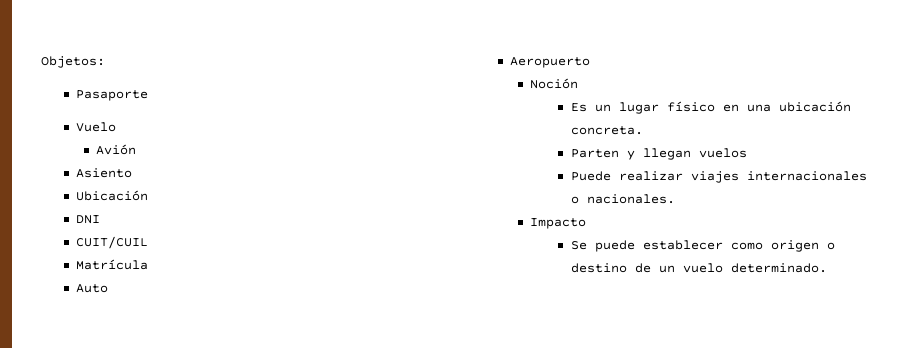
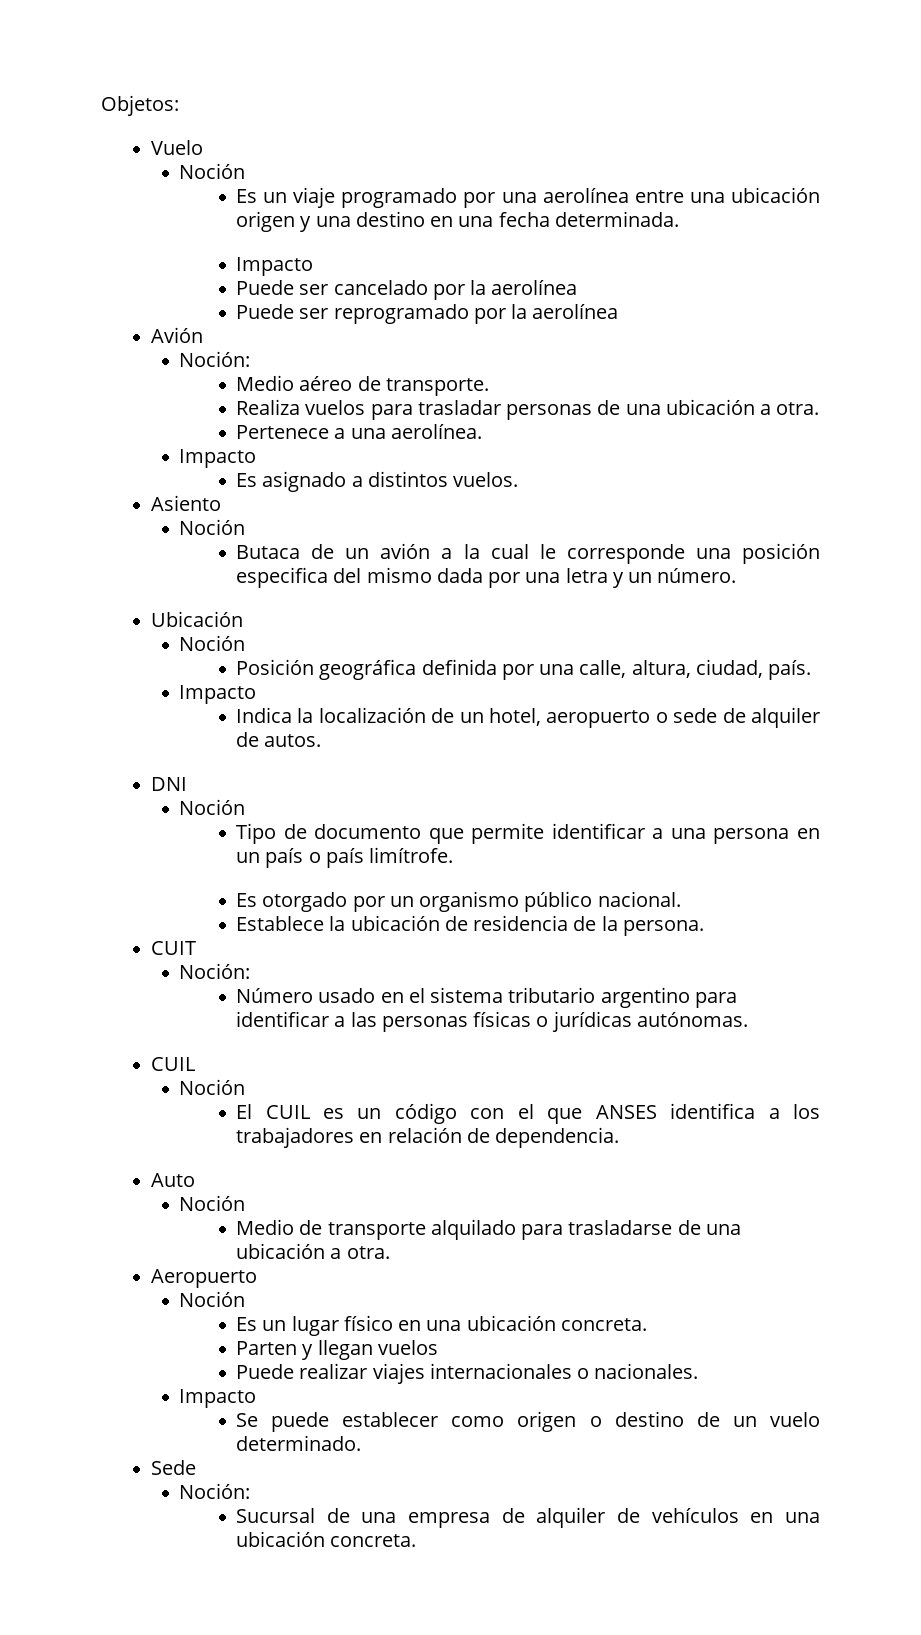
[76,90,149,101] // Pasaporte -> (179, 105) none
[96,144,137,155] [76,168,133,178] [76,190,149,201] [76,215,101,224] [76,236,149,249] [76,259,149,270] [76,284,109,293] Avión // Asiento // Ubicación // DNI // CUIT/CUIL // Matrícula // Auto -> [179,163,246,179] [236,187,821,208] [236,211,679,232] [236,257,314,276] [236,280,578,300] [236,304,619,324] [150,327,203,343] [179,351,251,367] [236,375,489,396] [236,399,820,420] [236,424,482,439] [179,449,257,468] [236,471,519,492] [150,495,221,511] [179,519,246,535] [236,543,820,564] [236,567,737,588] [150,611,243,627] [179,635,246,651] [236,659,812,680] [179,685,257,704] [236,707,820,728] [236,732,322,747] [150,777,187,791] [179,799,246,815] [236,823,821,844] [236,847,454,868] [236,891,681,912] [236,915,704,936] [150,941,196,955] [179,963,251,979] [236,987,737,1008] [236,1011,748,1032] [150,1057,195,1071] [179,1079,246,1095] [236,1103,820,1124] [236,1127,620,1148] [150,1173,195,1187] [179,1195,246,1211] [236,1219,741,1240] [236,1243,390,1259] Noción // Es un viaje programado por una aerolínea entre una ubicación origen y una destino en una fecha determinada. // Impacto // Puede ser cancelado por la aerolínea // Puede ser reprogramado por la aerolínea // Avión // Noción: // Medio aéreo de transporte. // Realiza vuelos para trasladar personas de una ubicación a otra. // Pertenece a una aerolínea. // Impacto // Es asignado a distintos vuelos. // Asiento // Noción // Butaca de un avión a la cual le corresponde una posición especifica del mismo dada por una letra y un número. // Ubicación // Noción // Posición geográfica definida por una calle, altura, ciudad, país. // Impacto // Indica la localización de un hotel, aeropuerto o sede de alquiler de autos. // DNI // Noción // Tipo de documento que permite identificar a una persona en un país o país limítrofe. // Es otorgado por un organismo público nacional. // Establece la ubicación de residencia de la persona. // CUIT // Noción: // Número usado en el sistema tributario argentino para identificar a las personas físicas o jurídicas autónomas. // CUIL // Noción // El CUIL es un código con el que ANSES identifica a los trabajadores en relación de dependencia. // Auto // Noción // Medio de transporte alquilado para trasladarse de una ubicación a otra.
(827, 268) none -> [150,1460,196,1475] [179,1483,251,1499] [236,1507,821,1528] [236,1531,417,1547] // Sede // Noción: // Sucursal de una empresa de alquiler de vehículos en una ubicación concreta.

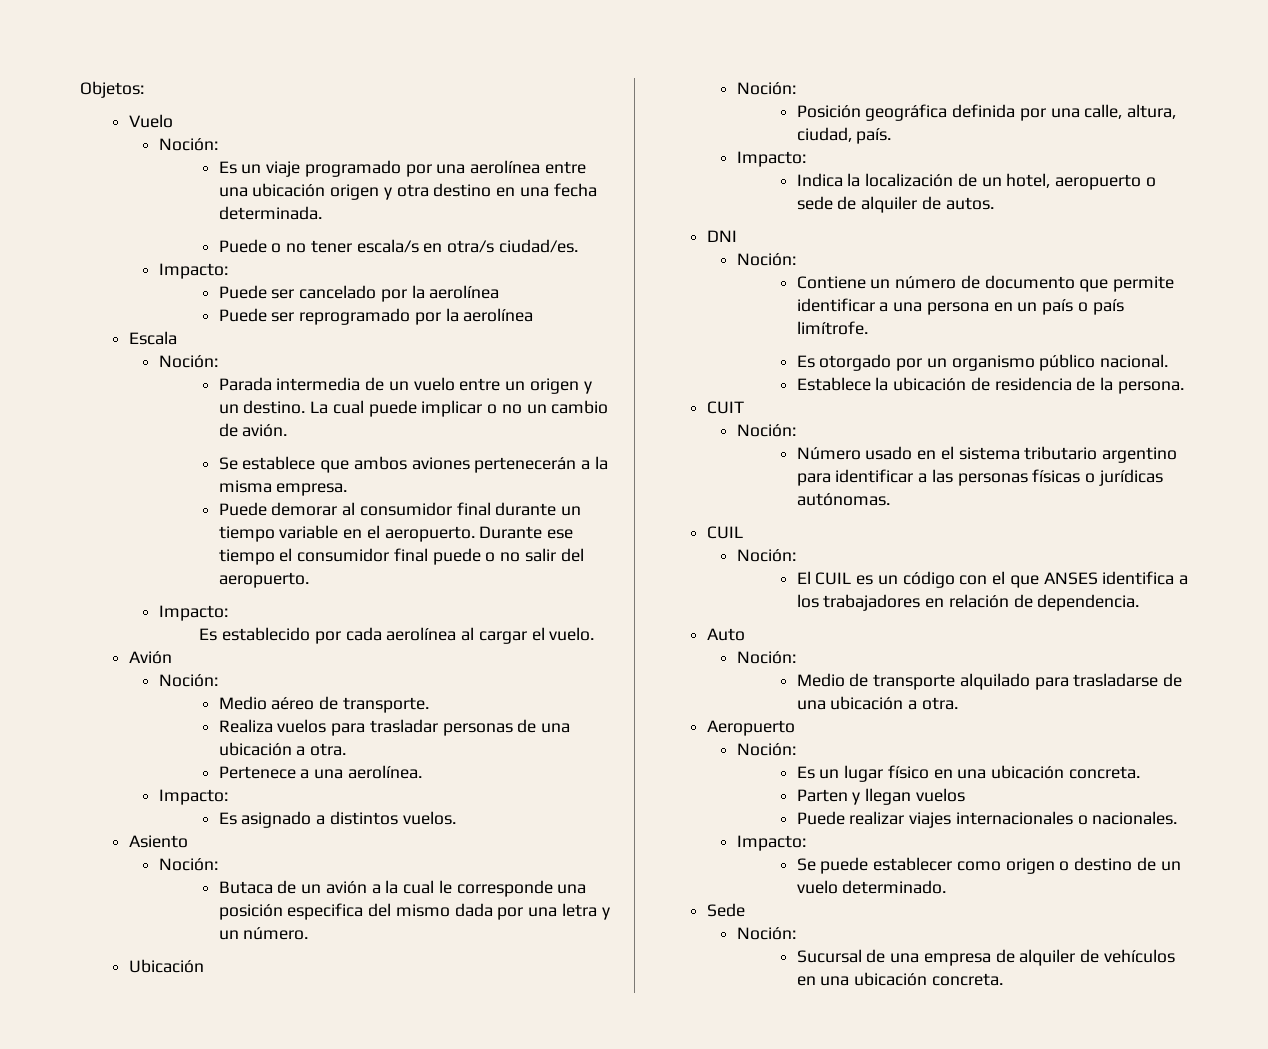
[179,163,246,179] Noción -> [158,138,218,151] Noción:
[315,216,351,227] una -> [396,184,429,197] otra
[236,257,314,276] Impacto -> [218,239,578,253] [158,263,228,279] Puede o no tener escala/s en otra/s ciudad/es. // Impacto:
(619, 311) none -> [129,331,178,345] [158,355,218,368] [218,377,592,394] [218,400,609,417] [218,423,288,437] [218,456,608,473] [218,480,348,496] [218,502,582,516] [218,525,574,542] [218,548,584,565] [218,572,309,588] [158,605,228,621] [199,627,595,644] // Escala // Noción: // Parada intermedia de un vuelo entre un origen y un destino. La cual puede implicar o no un cambio de avión. // Se establece que ambos aviones pertenecerán a la misma empresa. // Puede demorar al consumidor final durante un tiempo variable en el aeropuerto. Durante ese tiempo el consumidor final puede o no salir del aeropuerto. // Impacto: // Es establecido por cada aerolínea al cargar el vuelo.
[179,449,257,468] Impacto -> [158,789,228,805] Impacto:
[179,519,246,535] Noción -> [158,858,218,871] Noción:
[179,635,246,651] Noción -> [736,82,796,95] Noción:
[179,685,257,704] Impacto -> [736,151,806,167] Impacto:
[179,799,246,815] [236,823,277,844] Noción // Tipo -> [736,253,796,266] [796,276,957,289] Noción: // Contiene un número
[179,1079,246,1095] Noción -> [736,549,796,562] Noción:
[179,1195,246,1211] Noción -> [736,651,796,664] Noción:
[179,1291,246,1307] Noción -> [736,743,796,756] Noción:
[179,1389,257,1408] Impacto -> [736,835,806,851] Impacto:

